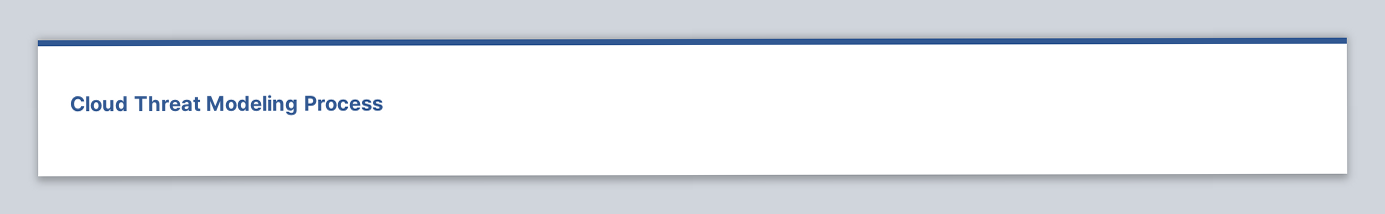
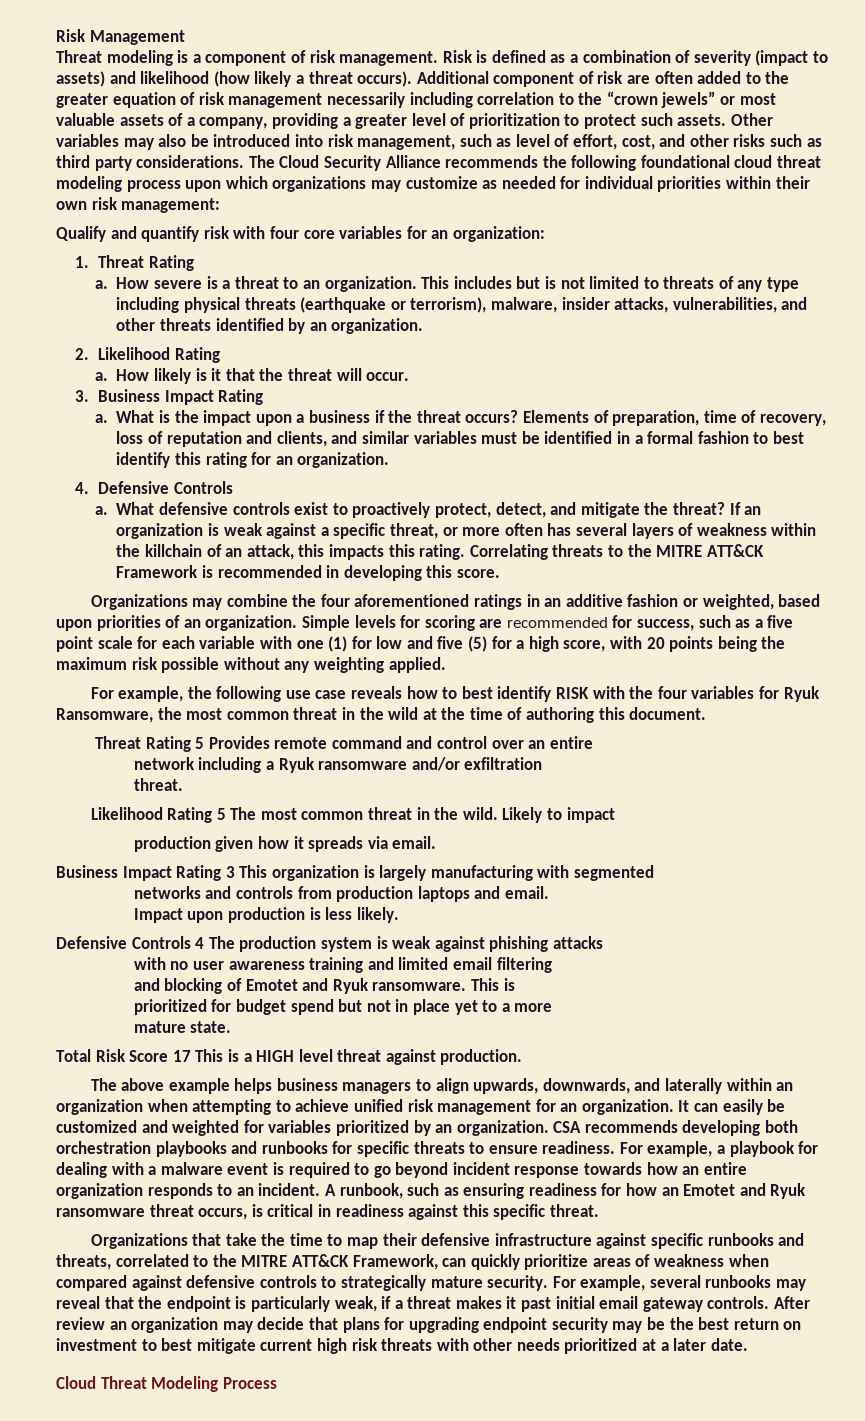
(69, 104) none -> [56,29,185,45] [56,50,829,66] [56,71,790,87] [56,91,776,108] [56,113,773,129] [56,134,822,150] [56,155,822,171] [56,176,810,192] [56,197,221,213] [56,226,545,242] [75,255,194,271] [94,276,800,292] [116,297,808,313] [116,318,424,334] [75,347,220,363] [94,368,410,384] [75,389,264,405] [94,410,826,426] [116,431,804,447] [116,452,390,468] [75,481,233,494] [94,502,762,518] [116,523,817,539] [116,544,764,560] [116,565,500,581] [90,594,821,610] [56,615,794,631] [56,636,786,652] [56,657,446,673] [90,686,820,702] [56,707,707,723] [94,736,593,752] [133,757,543,773] [133,778,183,791] [90,807,615,823] [133,836,437,852] [56,865,654,881] [133,886,550,902] [133,907,399,923] [56,936,603,952] [133,957,552,973] [133,978,515,994] [133,999,553,1015] [133,1021,232,1033] [56,1049,523,1065] [90,1078,794,1094] [56,1099,786,1115] [56,1120,799,1136] [56,1141,819,1157] [56,1162,747,1178] [56,1183,807,1199] [56,1204,599,1220] [90,1233,805,1249] [56,1254,769,1270] [56,1275,807,1291] [56,1296,811,1312] [56,1317,802,1333] [56,1338,748,1354] Risk Management // Threat modeling is a component of risk management. Risk is defined as a combination of severity (impact to assets) and likelihood (how likely a threat occurs). Additional component of risk are often added to the greater equation of risk management necessarily including correlation to the “crown jewels” or most valuable assets of a company, providing a greater level of prioritization to protect such assets. Other variables may also be introduced into risk management, such as level of effort, cost, and other risks such as third party considerations. The Cloud Security Alliance recommends the following foundational cloud threat modeling process upon which organizations may customize as needed for individual priorities within their own risk management: // Qualify and quantify risk with four core variables for an organization: // 1. Threat Rating // a. How severe is a threat to an organization. This includes but is not limited to threats of any type including physical threats (earthquake or terrorism), malware, insider attacks, vulnerabilities, and other threats identified by an organization. // 2. Likelihood Rating // a. How likely is it that the threat will occur. // 3. Business Impact Rating // a. What is the impact upon a business if the threat occurs? Elements of preparation, time of recovery, loss of reputation and clients, and similar variables must be identified in a formal fashion to best identify this rating for an organization. // 4. Defensive Controls // a. What defensive controls exist to proactively protect, detect, and mitigate the threat? If an organization is weak against a specific threat, or more often has several layers of weakness within the killchain of an attack, this impacts this rating. Correlating threats to the MITRE ATT&CK Framework is recommended in developing this score. // Organizations may combine the four aforementioned ratings in an additive fashion or weighted, based upon priorities of an organization. Simple levels for scoring are recommended for success, such as a five point scale for each variable with one (1) for low and five (5) for a high score, with 20 points being the maximum risk possible without any weighting applied. // For example, the following use case reveals how to best identify RISK with the four variables for Ryuk Ransomware, the most common threat in the wild at the time of authoring this document. // Threat Rating 5 Provides remote command and control over an entire // network including a Ryuk ransomware and/or exfiltration // threat. // Likelihood Rating 5 The most common threat in the wild. Likely to impact // production given how it spreads via email. // Business Impact Rating 3 This organization is largely manufacturing with segmented // networks and controls from production laptops and email. // Impact upon production is less likely. // Defensive Controls 4 The production system is weak against phishing attacks // with no user awareness training and limited email filtering // and blocking of Emotet and Ryuk ransomware. This is // prioritized for budget spend but not in place yet to a more // mature state. // Total Risk Score 17 This is a HIGH level threat against production. // The above example helps business managers to align upwards, downwards, and laterally within an organization when attempting to achieve unified risk management for an organization. It can easily be customized and weighted for variables prioritized by an organization. CSA recommends developing both orchestration playbooks and runbooks for specific threats to ensure readiness. For example, a playbook for dealing with a malware event is required to go beyond incident response towards how an entire organization responds to an incident. A runbook, such as ensuring readiness for how an Emotet and Ryuk ransomware threat occurs, is critical in readiness against this specific threat. // Organizations that take the time to map their defensive infrastructure against specific runbooks and threats, correlated to the MITRE ATT&CK Framework, can quickly prioritize areas of weakness when compared against defensive controls to strategically mature security. For example, several runbooks may reveal that the endpoint is particularly weak, if a threat makes it past initial email gateway controls. After review an organization may decide that plans for upgrading endpoint security may be the best return on investment to best mitigate current high risk threats with other needs prioritized at a later date. //

